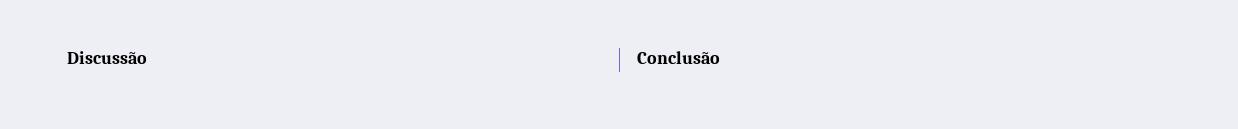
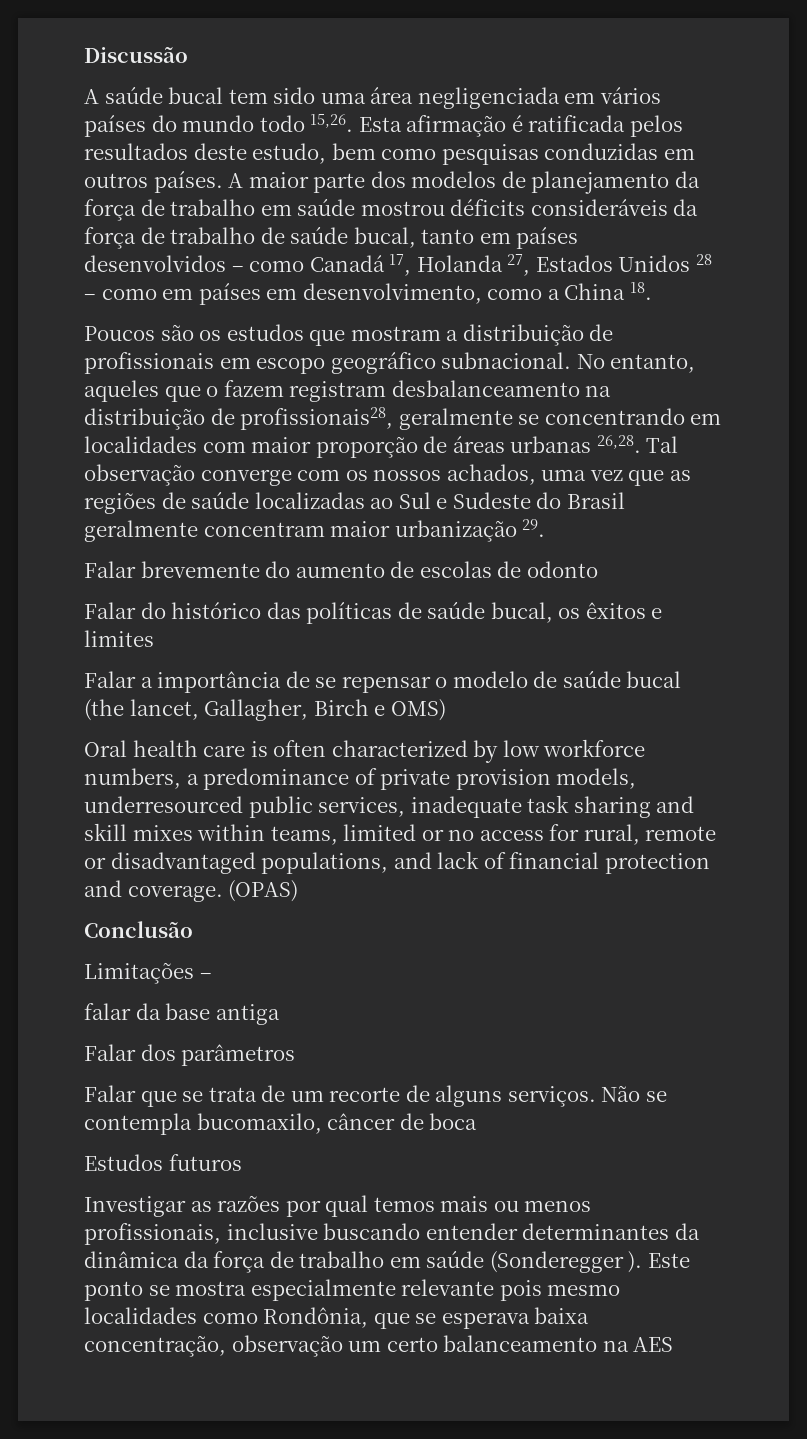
[637,51,720,64] Conclusão -> [84,86,661,109] [84,114,683,137] [84,143,695,165] [84,171,700,194] [84,198,699,221] [84,226,579,249] [84,254,712,276] [84,282,652,305] [84,324,614,346] [84,352,696,374] [84,380,612,402] [84,407,722,430] [84,435,679,458] [84,464,691,486] [84,491,625,514] [84,519,546,542] [84,561,598,578] [84,601,663,624] [84,630,154,647] [84,670,682,693] [84,699,446,721] [84,739,646,763] [84,768,637,790] [84,795,695,818] [84,823,717,845] [84,851,710,874] [84,880,299,902] [84,921,193,938] [84,962,212,984] [84,1003,280,1025] [84,1044,296,1066] [84,1085,667,1107] [84,1113,478,1135] [84,1154,242,1171] [84,1195,592,1217] [84,1223,700,1245] [84,1250,690,1273] [84,1279,621,1301] [84,1307,590,1329] [84,1335,674,1357] A saúde bucal tem sido uma área negligenciada em vários países do mundo todo 15,26. Esta afirmação é ratificada pelos resultados deste estudo, bem como pesquisas conduzidas em outros países. A maior parte dos modelos de planejamento da força de trabalho em saúde mostrou déficits consideráveis da força de trabalho de saúde bucal, tanto em países desenvolvidos – como Canadá 17, Holanda 27, Estados Unidos 28 – como em países em desenvolvimento, como a China 18. // Poucos são os estudos que mostram a distribuição de profissionais em escopo geográfico subnacional. No entanto, aqueles que o fazem registram desbalanceamento na distribuição de profissionais28, geralmente se concentrando em localidades com maior proporção de áreas urbanas 26,28. Tal observação converge com os nossos achados, uma vez que as regiões de saúde localizadas ao Sul e Sudeste do Brasil geralmente concentram maior urbanização 29. // Falar brevemente do aumento de escolas de odonto // Falar do histórico das políticas de saúde bucal, os êxitos e limites // Falar a importância de se repensar o modelo de saúde bucal (the lancet, Gallagher, Birch e OMS) // Oral health care is often characterized by low workforce numbers, a predominance of private provision models, underresourced public services, inadequate task sharing and skill mixes within teams, limited or no access for rural, remote or disadvantaged populations, and lack of financial protection and coverage. (OPAS) // Conclusão // Limitações – // falar da base antiga // Falar dos parâmetros // Falar que se trata de um recorte de alguns serviços. Não se contempla bucomaxilo, câncer de boca // Estudos futuros // Investigar as razões por qual temos mais ou menos profissionais, inclusive buscando entender determinantes da dinâmica da força de trabalho em saúde (Sonderegger ). Este ponto se mostra especialmente relevante pois mesmo localidades como Rondônia, que se esperava baixa concentração, observação um certo balanceamento na AES

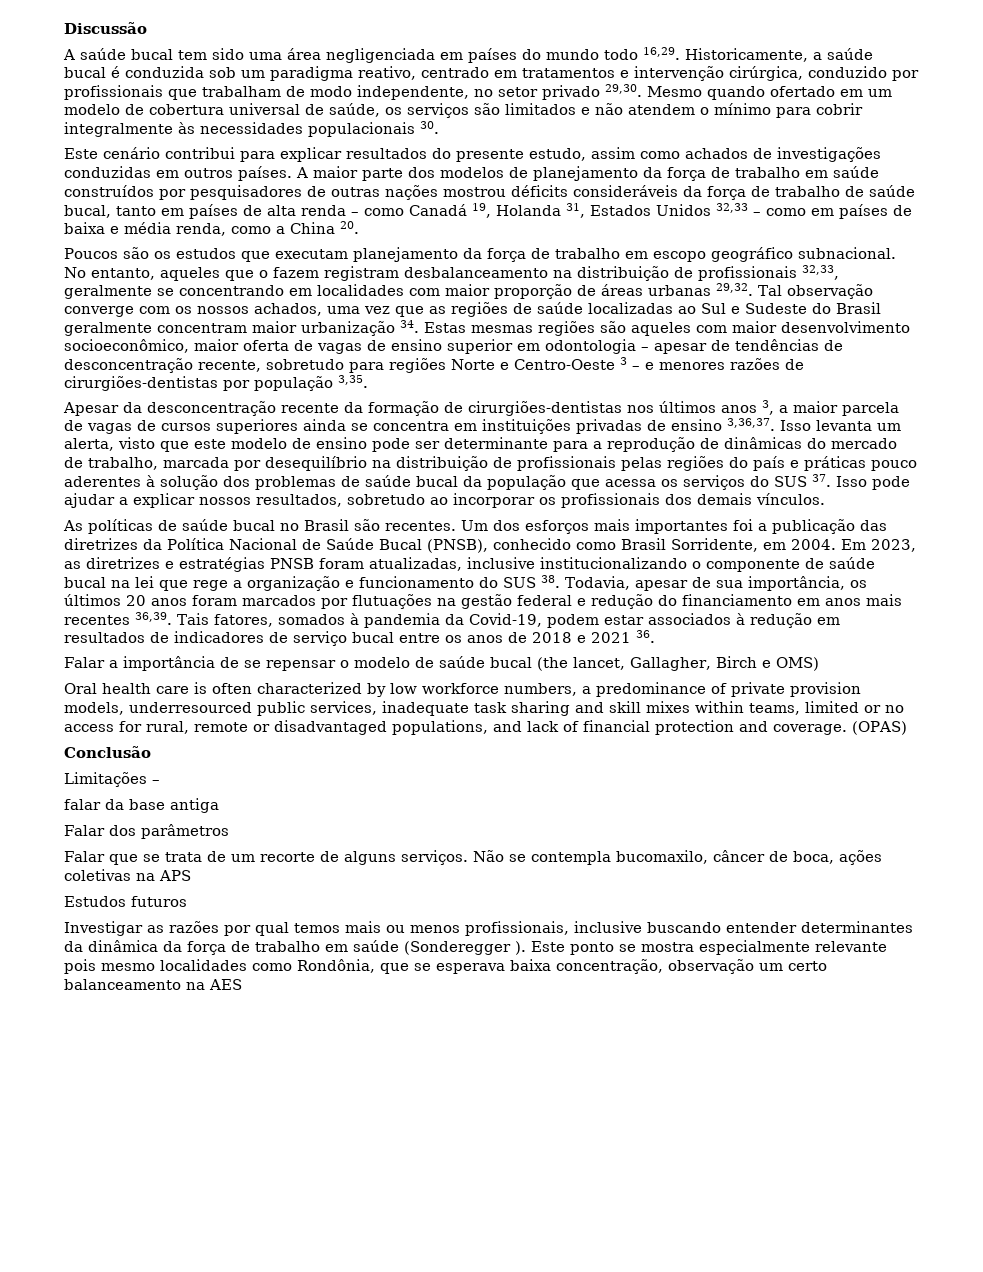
[599,87,661,104] vários -> (463, 56) none
[310,114,683,137] [84,143,539,165] 15,26. Esta afirmação é ratificada pelos resultados deste estudo, bem como pesquisas -> [643,47,873,62] [64,66,919,81] [64,84,892,100] [64,103,863,118] [64,121,439,137] [64,147,881,162] 16,29. Historicamente, a saúde bucal é conduzida sob um paradigma reativo, centrado em tratamentos e intervenção cirúrgica, conduzido por profissionais que trabalham de modo independente, no setor privado 29,30. Mesmo quando ofertado em um modelo de cobertura universal de saúde, os serviços são limitados e não atendem o mínimo para cobrir integralmente às necessidades populacionais 30. // Este cenário contribui para explicar resultados do presente estudo, assim como achados de investigações
(356, 207) none -> [64,185,438,200] construídos por pesquisadores de outras nações
[84,254,531,276] desenvolvidos – como Canadá 17, Holanda 27, -> [243,203,585,218] de alta renda – como Canadá 19, Holanda 31,
[695,254,712,265] 28 -> [716,203,748,213] 32,33
[266,283,482,304] em desenvolvimento, -> [893,205,912,216] [64,222,226,236] de baixa e média renda,
[629,282,652,300] 18. -> [340,221,359,234] 20.
[350,324,614,346] [84,352,214,374] mostram a distribuição de profissionais -> [275,247,620,262] executam planejamento da força de trabalho
[240,407,394,430] profissionais28, -> [698,265,839,281] profissionais 32,33,
[596,435,641,453] 26,28. -> [716,283,753,296] 29,32.
[522,519,546,537] [84,561,598,578] [84,601,663,624] [84,630,154,647] 29. // Falar brevemente do aumento de escolas de odonto // Falar do histórico das políticas de saúde bucal, os êxitos e limites -> [400,320,910,336] [64,339,843,354] [64,357,627,373] [632,358,804,370] [64,375,368,391] [63,400,899,416] [64,418,901,434] [64,437,897,452] [64,456,917,471] [64,474,910,490] [64,493,825,508] [63,519,887,534] [64,538,916,553] [64,557,875,572] [64,575,867,591] [64,594,902,609] [64,612,840,628] [64,630,655,646] 34. Estas mesmas regiões são aqueles com maior desenvolvimento socioeconômico, maior oferta de vagas de ensino superior em odontologia – apesar de tendências de desconcentração recente, sobretudo para regiões Norte e Centro-Oeste 3 – e menores razões de cirurgiões-dentistas por população 3,35. // Apesar da desconcentração recente da formação de cirurgiões-dentistas nos últimos anos 3, a maior parcela de vagas de cursos superiores ainda se concentra em instituições privadas de ensino 3,36,37. Isso levanta um alerta, visto que este modelo de ensino pode ser determinante para a reprodução de dinâmicas do mercado de trabalho, marcada por desequilíbrio na distribuição de profissionais pelas regiões do país e práticas pouco aderentes à solução dos problemas de saúde bucal da população que acessa os serviços do SUS 37. Isso pode ajudar a explicar nossos resultados, sobretudo ao incorporar os profissionais dos demais vínculos. // As políticas de saúde bucal no Brasil são recentes. Um dos esforços mais importantes foi a publicação das diretrizes da Política Nacional de Saúde Bucal (PNSB), conhecido como Brasil Sorridente, em 2004. Em 2023, as diretrizes e estratégias PNSB foram atualizadas, inclusive institucionalizando o componente de saúde bucal na lei que rege a organização e funcionamento do SUS 38. Todavia, apesar de sua importância, os últimos 20 anos foram marcados por flutuações na gestão federal e redução do financiamento em anos mais recentes 36,39. Tais fatores, somados à pandemia da Covid-19, podem estar associados à redução em resultados de indicadores de serviço bucal entre os anos de 2018 e 2021 36.
[429,1113,478,1130] boca -> [792,850,882,865] [64,869,191,881] boca, ações coletivas na APS

